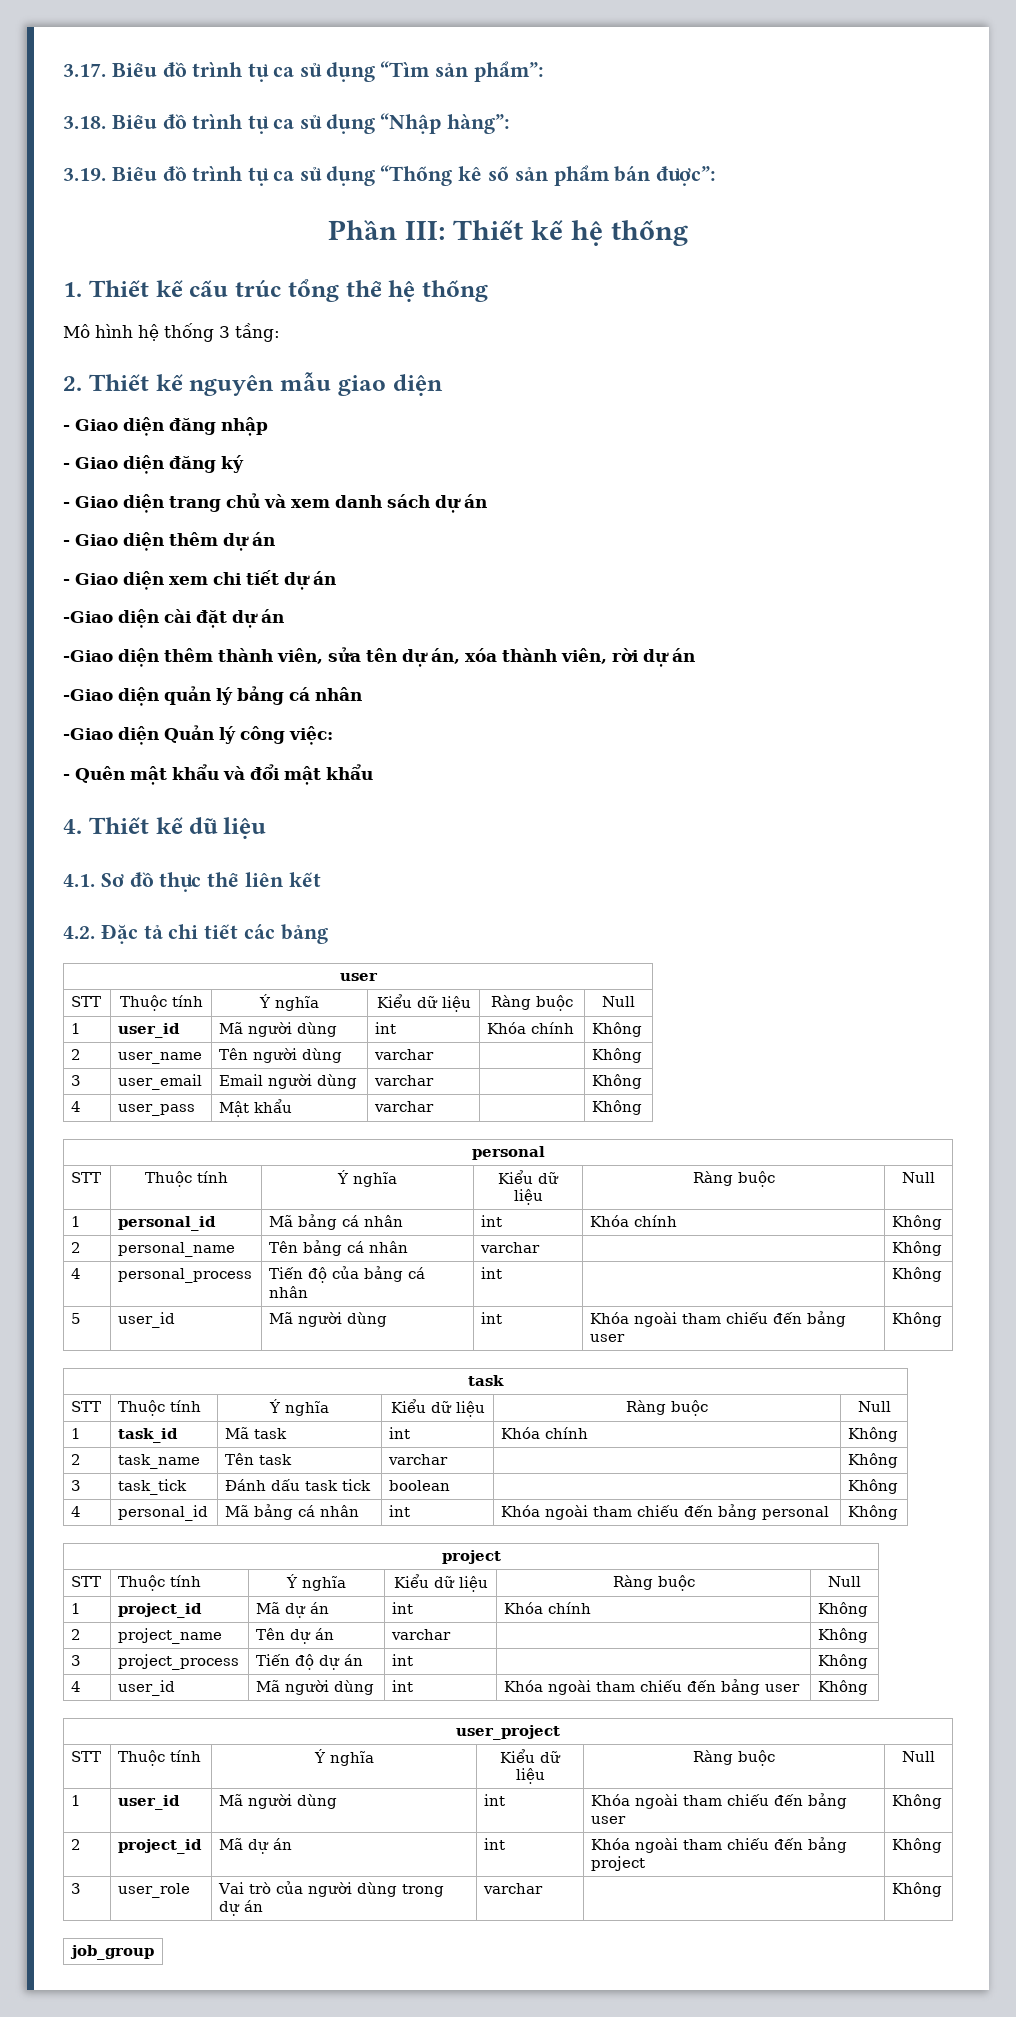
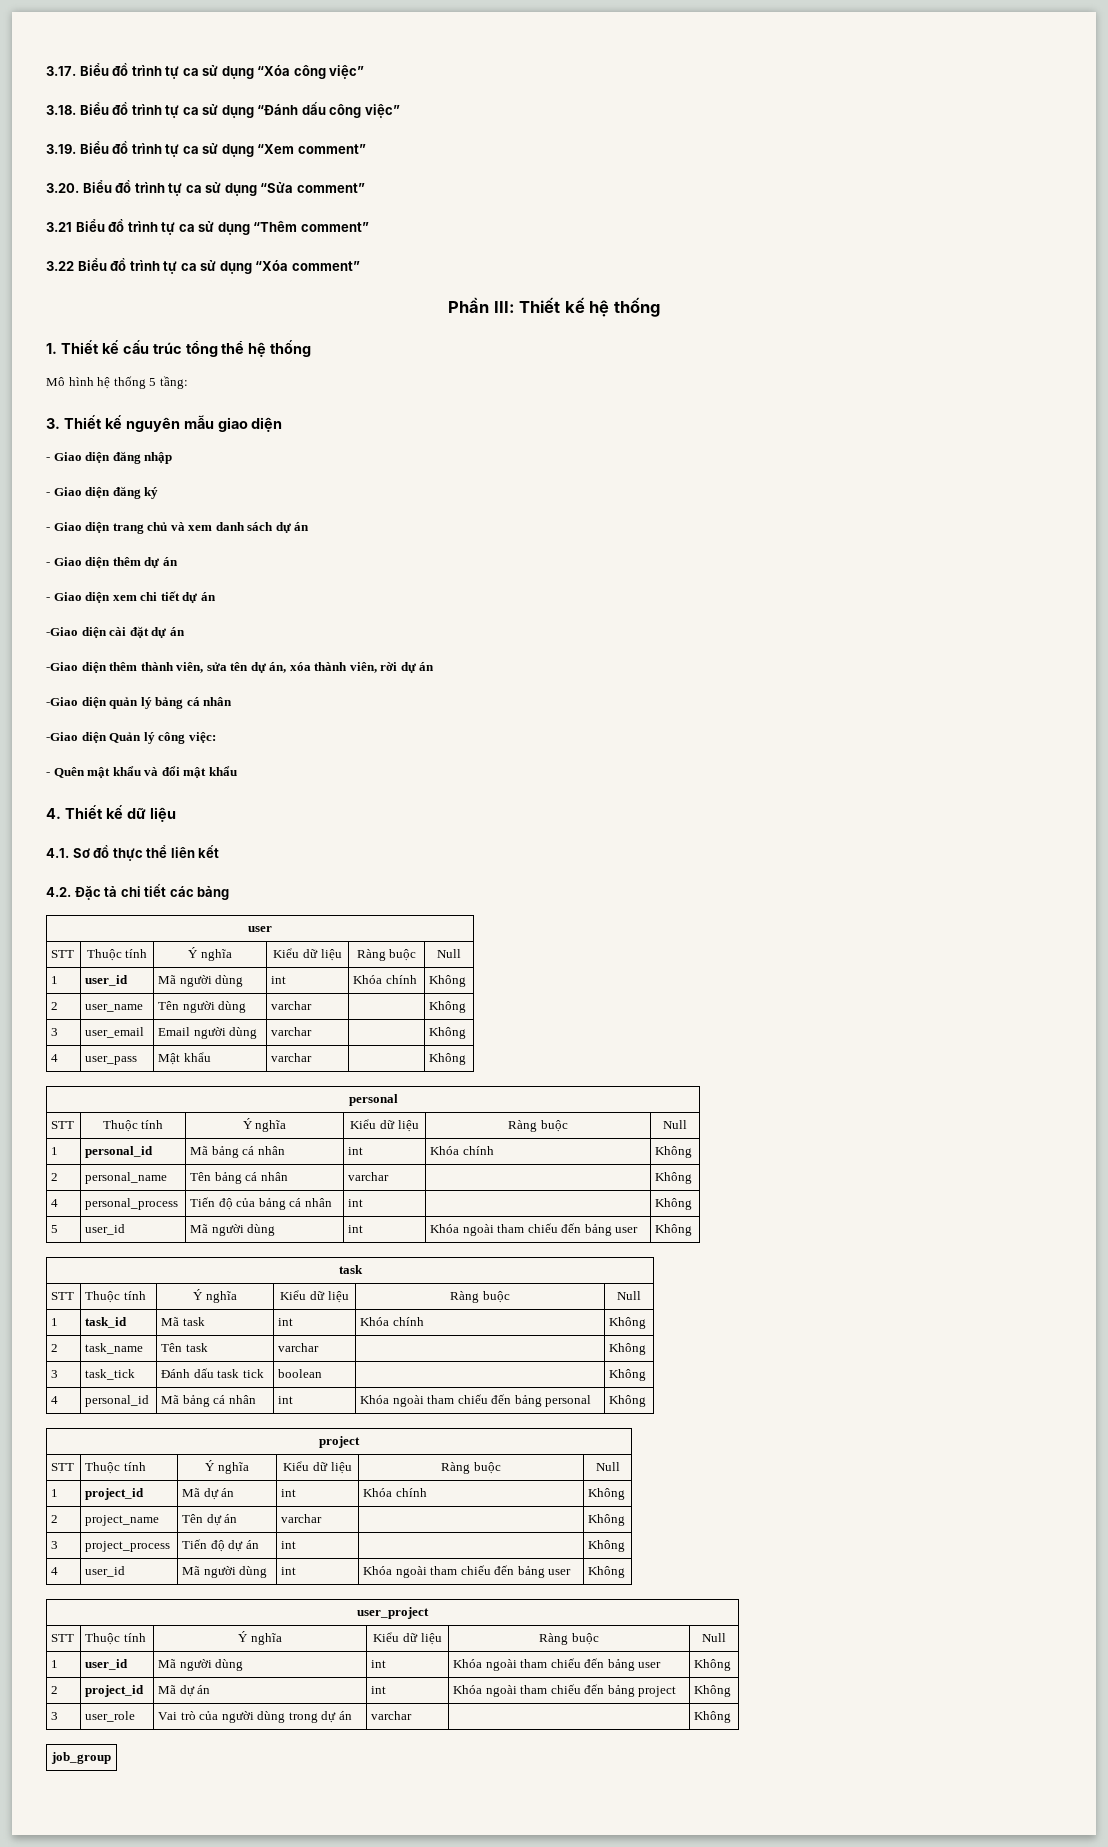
[380,61,545,82] “Tìm sản phẩm”: -> [257,65,365,79] “Xóa công việc”
[380,113,511,134] “Nhập hàng”: -> [257,102,400,118] “Đánh dấu công việc”
[380,165,717,186] “Thống kê số sản phẩm bán được”: -> [257,144,366,154] [46,180,365,196] [46,219,369,235] [46,258,360,274] “Xem comment” // 3.20. Biểu đồ trình tự ca sử dụng “Sửa comment” // 3.21 Biểu đồ trình tự ca sử dụng “Thêm comment” // 3.22 Biểu đồ trình tự ca sử dụng “Xóa comment”
[219,326,230,338] 3 -> [149,378,157,386] 5
[63,376,82,391] 2. -> [46,418,60,429] 3.

